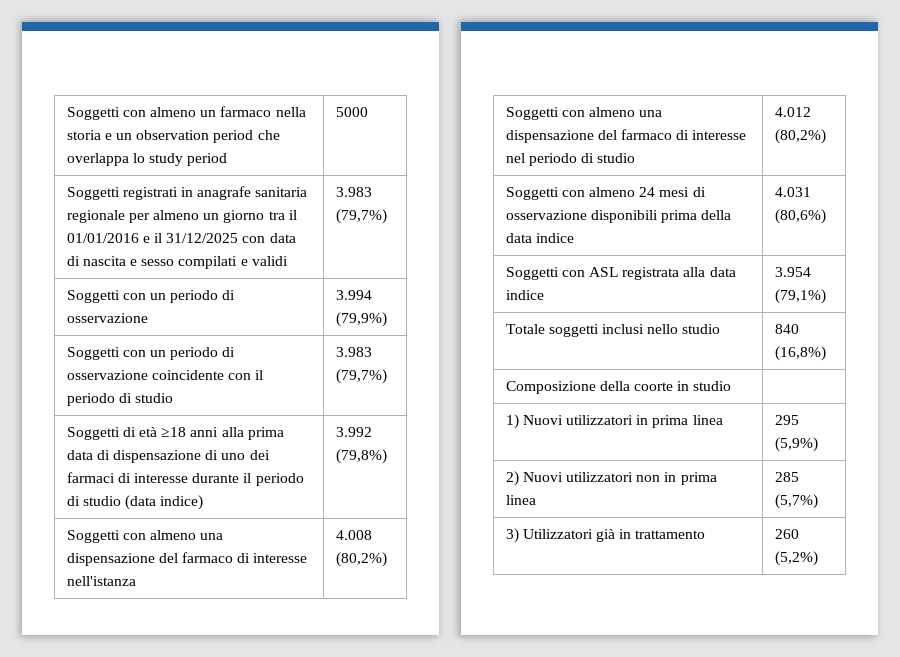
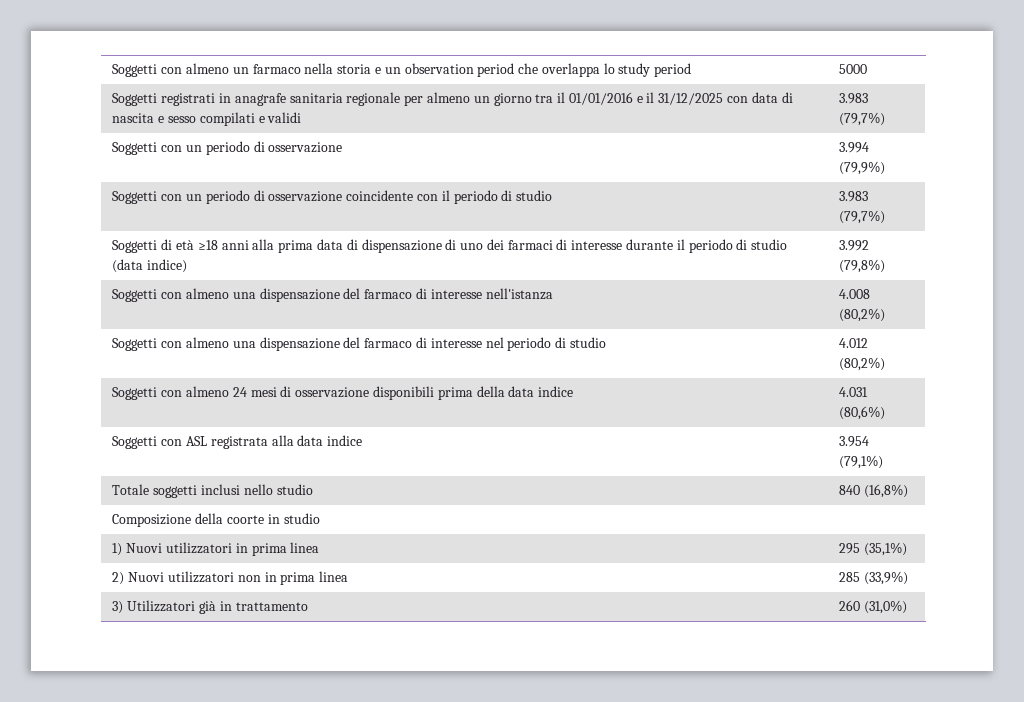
[774,437,818,452] (5,9%) -> [864,542,908,556] (35,1%)
[774,494,818,509] (5,7%) -> [864,571,909,585] (33,9%)
[774,551,818,566] (5,2%) -> [864,600,908,614] (31,0%)

